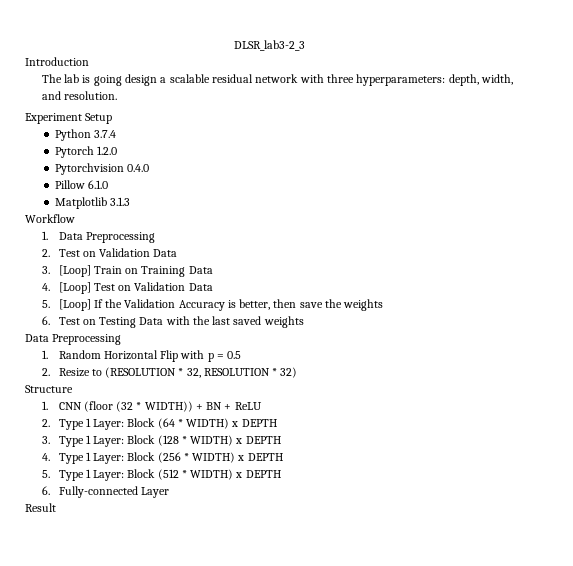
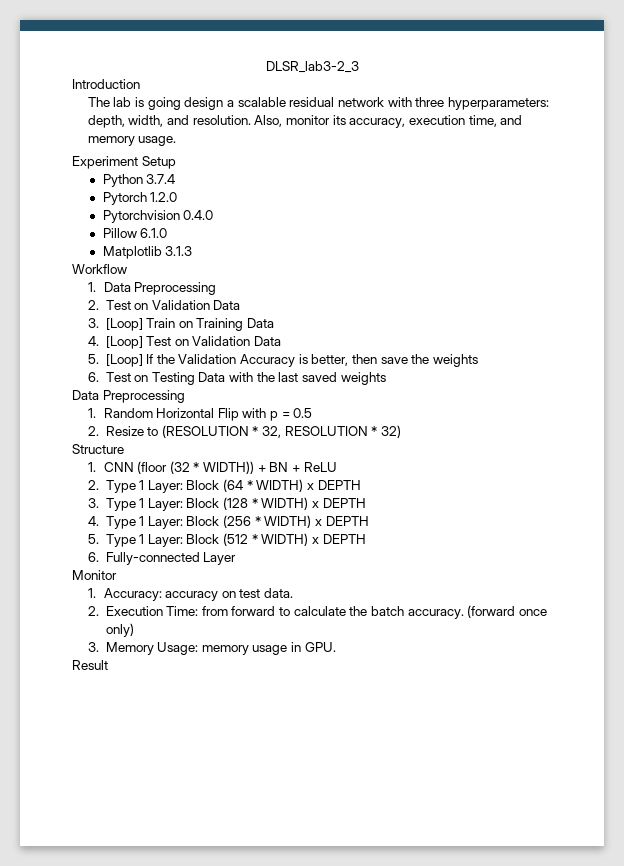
(118, 95) none -> [254,115,523,128] [87,136,177,146] Also, monitor its accuracy, execution time, and memory usage.
(169, 492) none -> [72,570,117,580] [87,588,294,601] [87,605,547,619] [105,623,134,637] [87,642,336,655] // Monitor // 1. Accuracy: accuracy on test data. // 2. Execution Time: from forward to calculate the batch accuracy. (forward once only) // 3. Memory Usage: memory usage in GPU.

